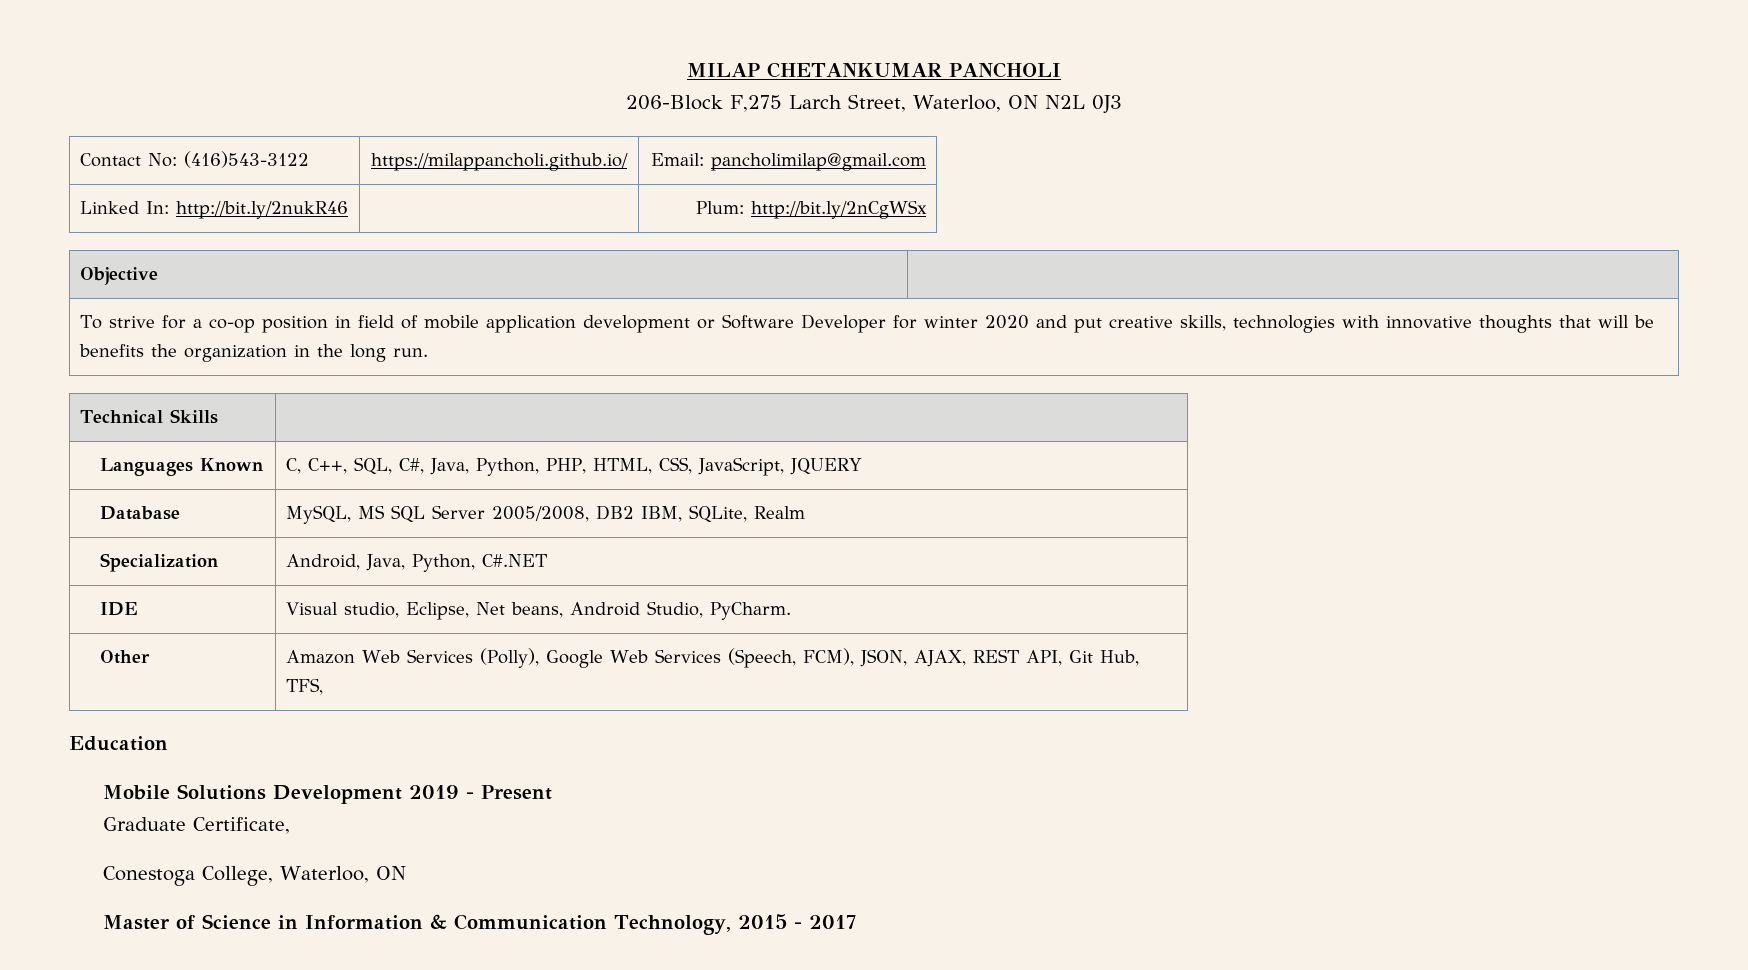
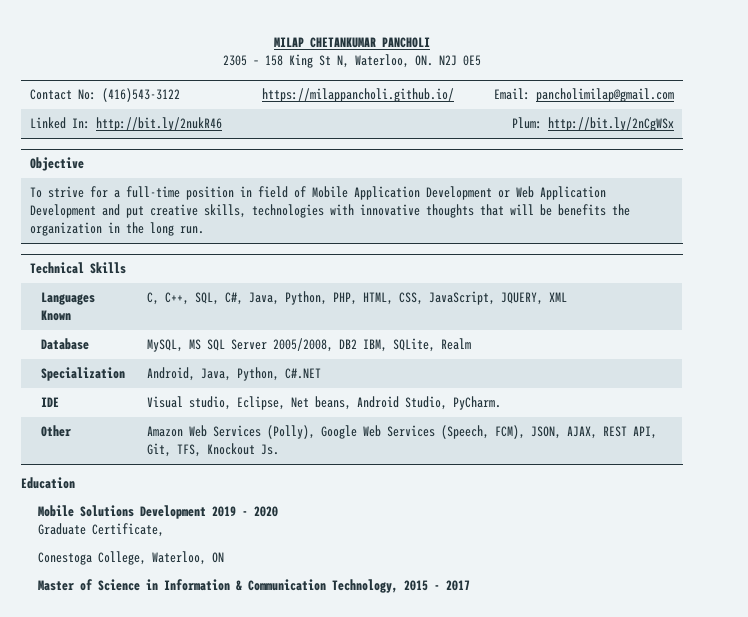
[625,94,1123,114] 206-Block F,275 Larch Street, Waterloo, ON N2L 0J3 -> [223,54,481,68] 2305 – 158 King St N, Waterloo, ON. N2J 0E5
[209,319,256,333] co-op -> [126,186,181,198] full-time
[424,314,1030,333] mobile application development or Software Developer for winter 2020 -> [312,186,607,200] [30,204,97,218] Mobile Application Development or Web Application Development
[790,458,863,475] JQUERY -> [501,292,568,305] JQUERY, XML
[1069,650,1140,666] Git Hub, -> [147,443,172,457] Git,
(324, 686) none -> [207,443,280,455] Knockout Js.
[480,785,552,800] Present -> [254,506,279,517] 2020

